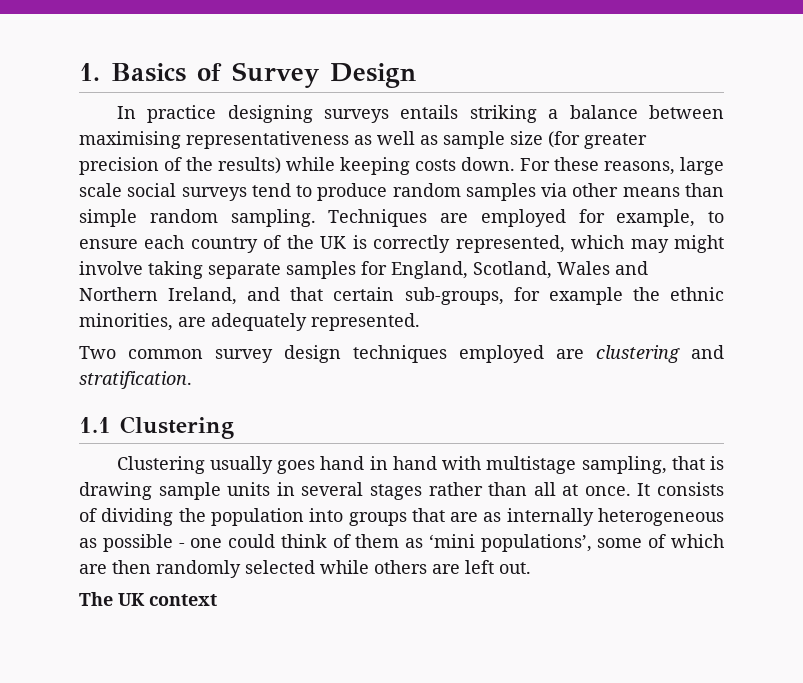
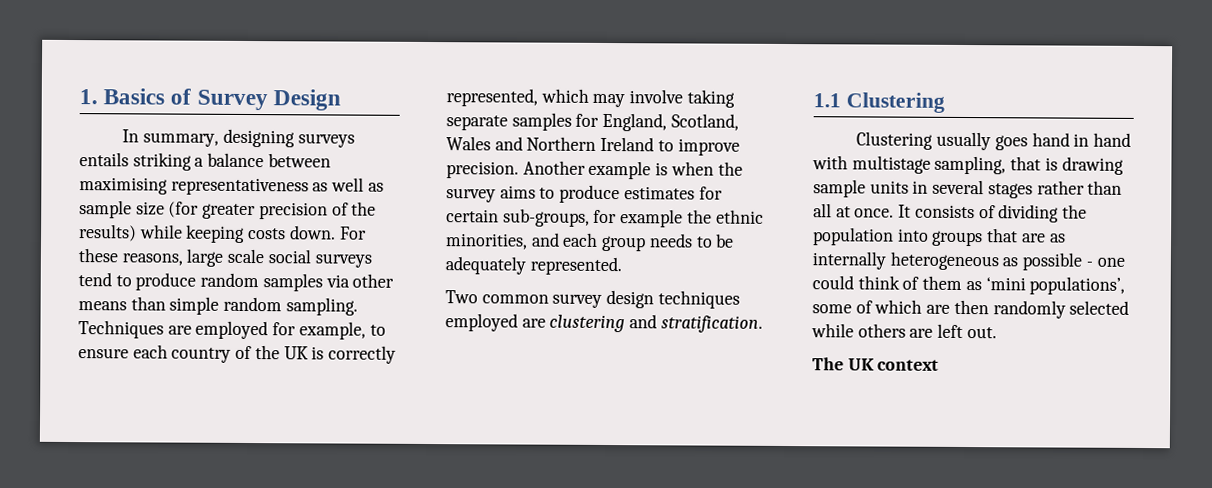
[147,105,217,123] practice -> [143,132,220,147] summary,
[674,235,724,253] might -> (626, 100) none
[168,287,324,305] Ireland, and that -> [600,136,740,156] [446,160,743,180] [446,184,723,204] Ireland to improve precision. Another example is when the survey aims to produce estimates for
[178,317,206,327] are -> [530,232,735,252] and each group needs to be

